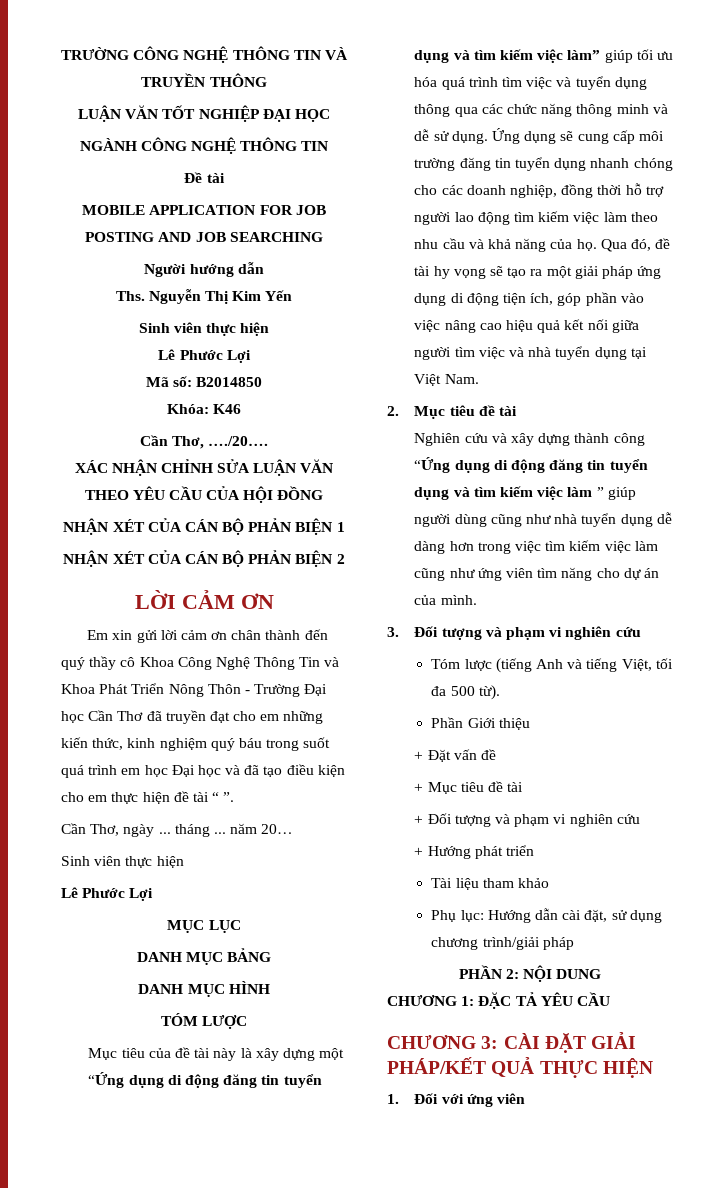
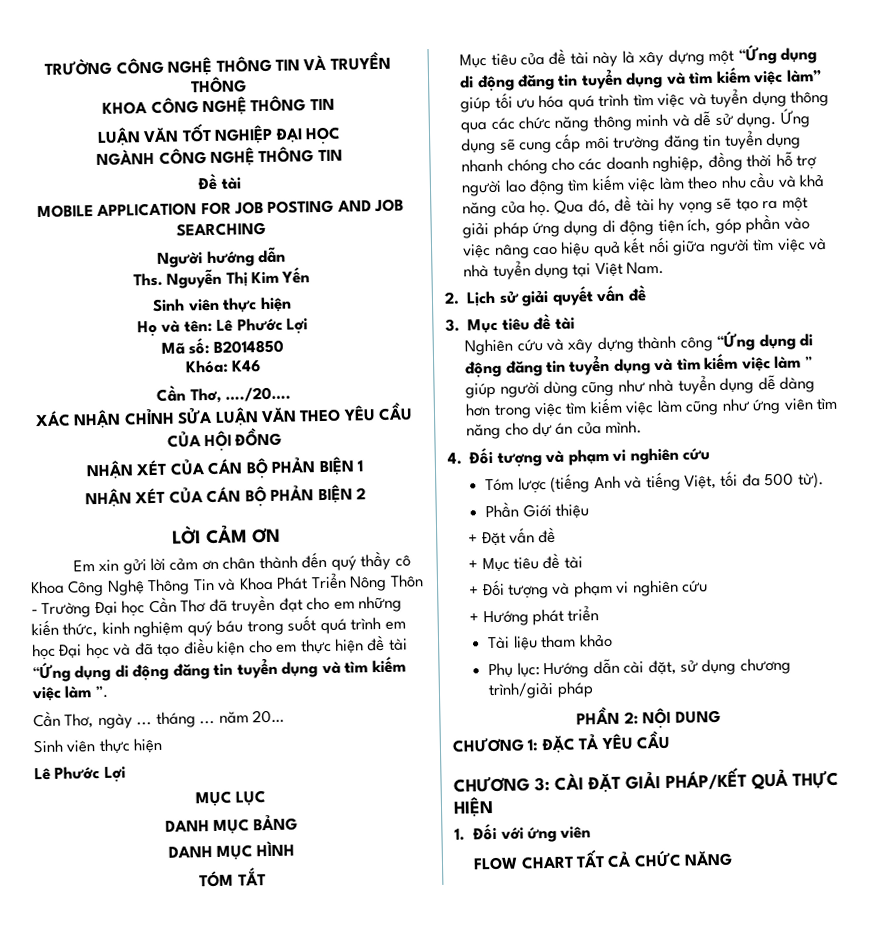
(267, 80) none -> [102,95,335,116] // KHOA CÔNG NGHỆ THÔNG TIN
(270, 329) none -> [136,319,213,337] Họ và tên:
[212,792,220,802] “ -> [32,656,406,683] [32,685,92,702] “Ứng dụng di động đăng tin tuyển dụng và tìm kiếm việc làm
[202,1015,248,1029] LƯỢC -> [237,867,266,886] TẮT
(399, 411) none -> [466,285,647,307] [445,318,460,332] Lịch sử giải quyết vấn đề // 3.
[387,627,399,637] 3. -> [447,452,462,465] 4.
(525, 1098) none -> [473,849,734,871] // FLOW CHART TẤT CẢ CHỨC NĂNG

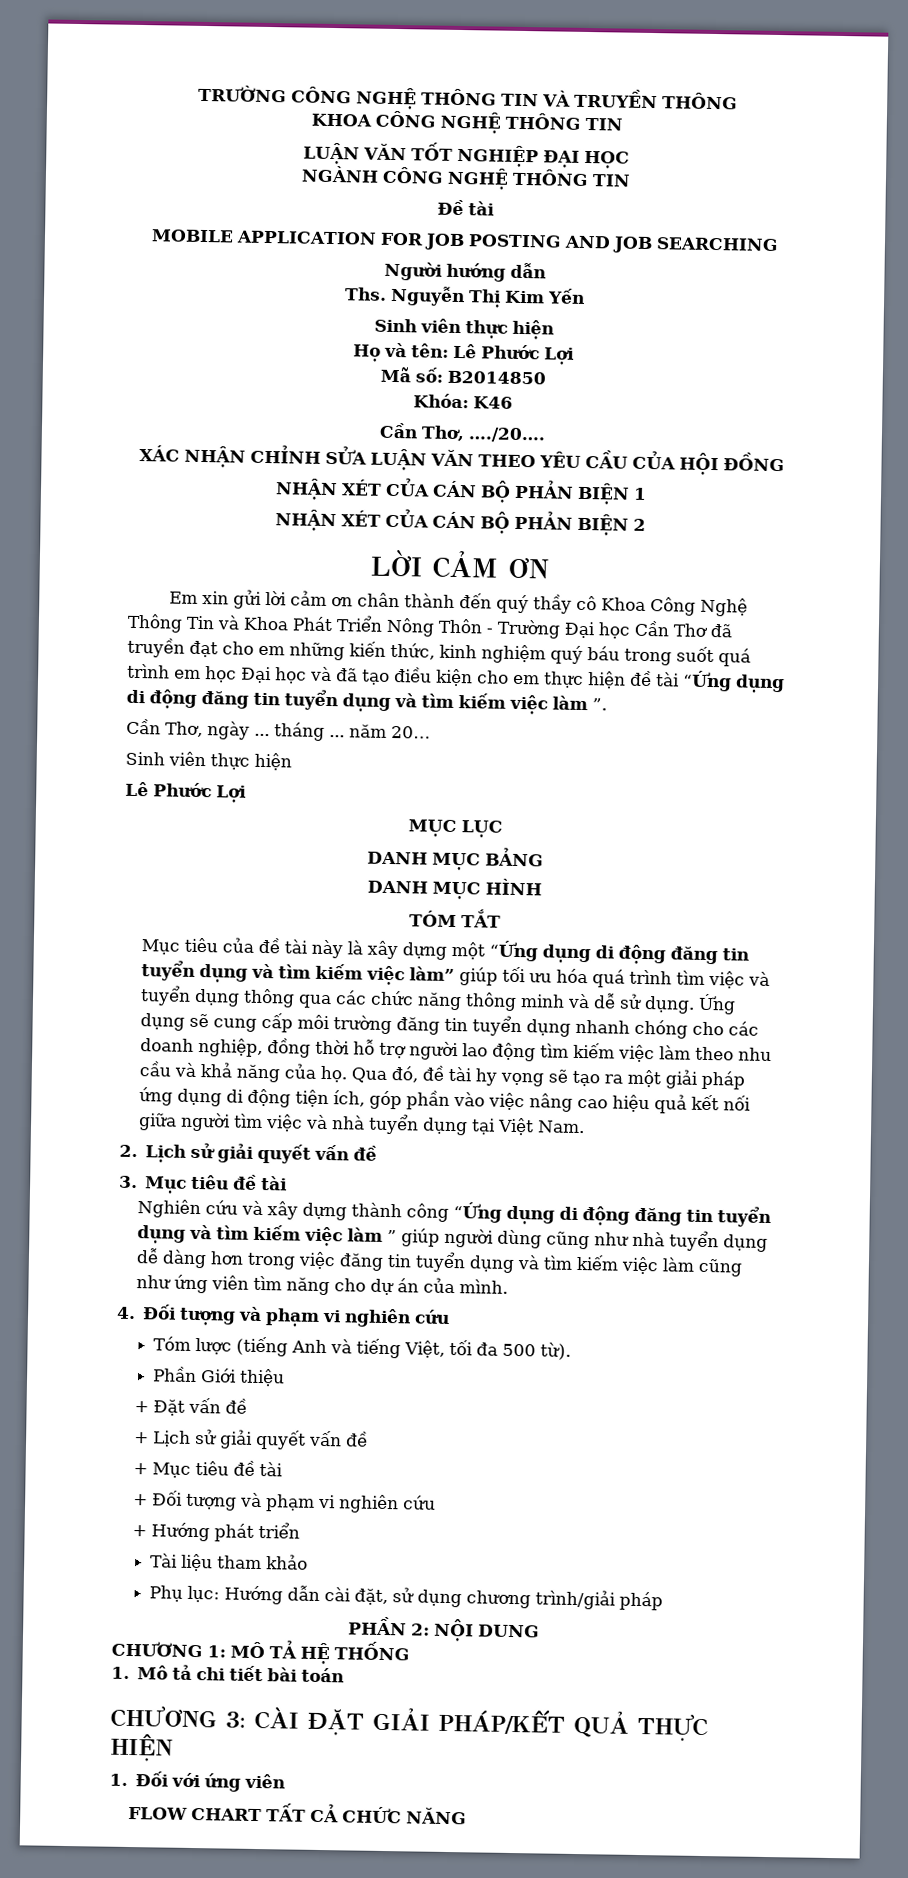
(563, 410) none -> [339,1251,541,1273] đăng tin tuyển dụng và
(557, 535) none -> [134,1428,369,1450] // + Lịch sử giải quyết vấn đề
[540,729,671,754] ĐẶC TẢ YÊU CẦU -> [230,1640,410,1665] [111,1664,345,1683] MÔ TẢ HỆ THỐNG // 1. Mô tả chi tiết bài toán

